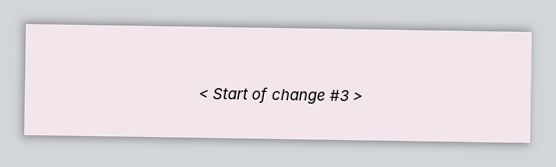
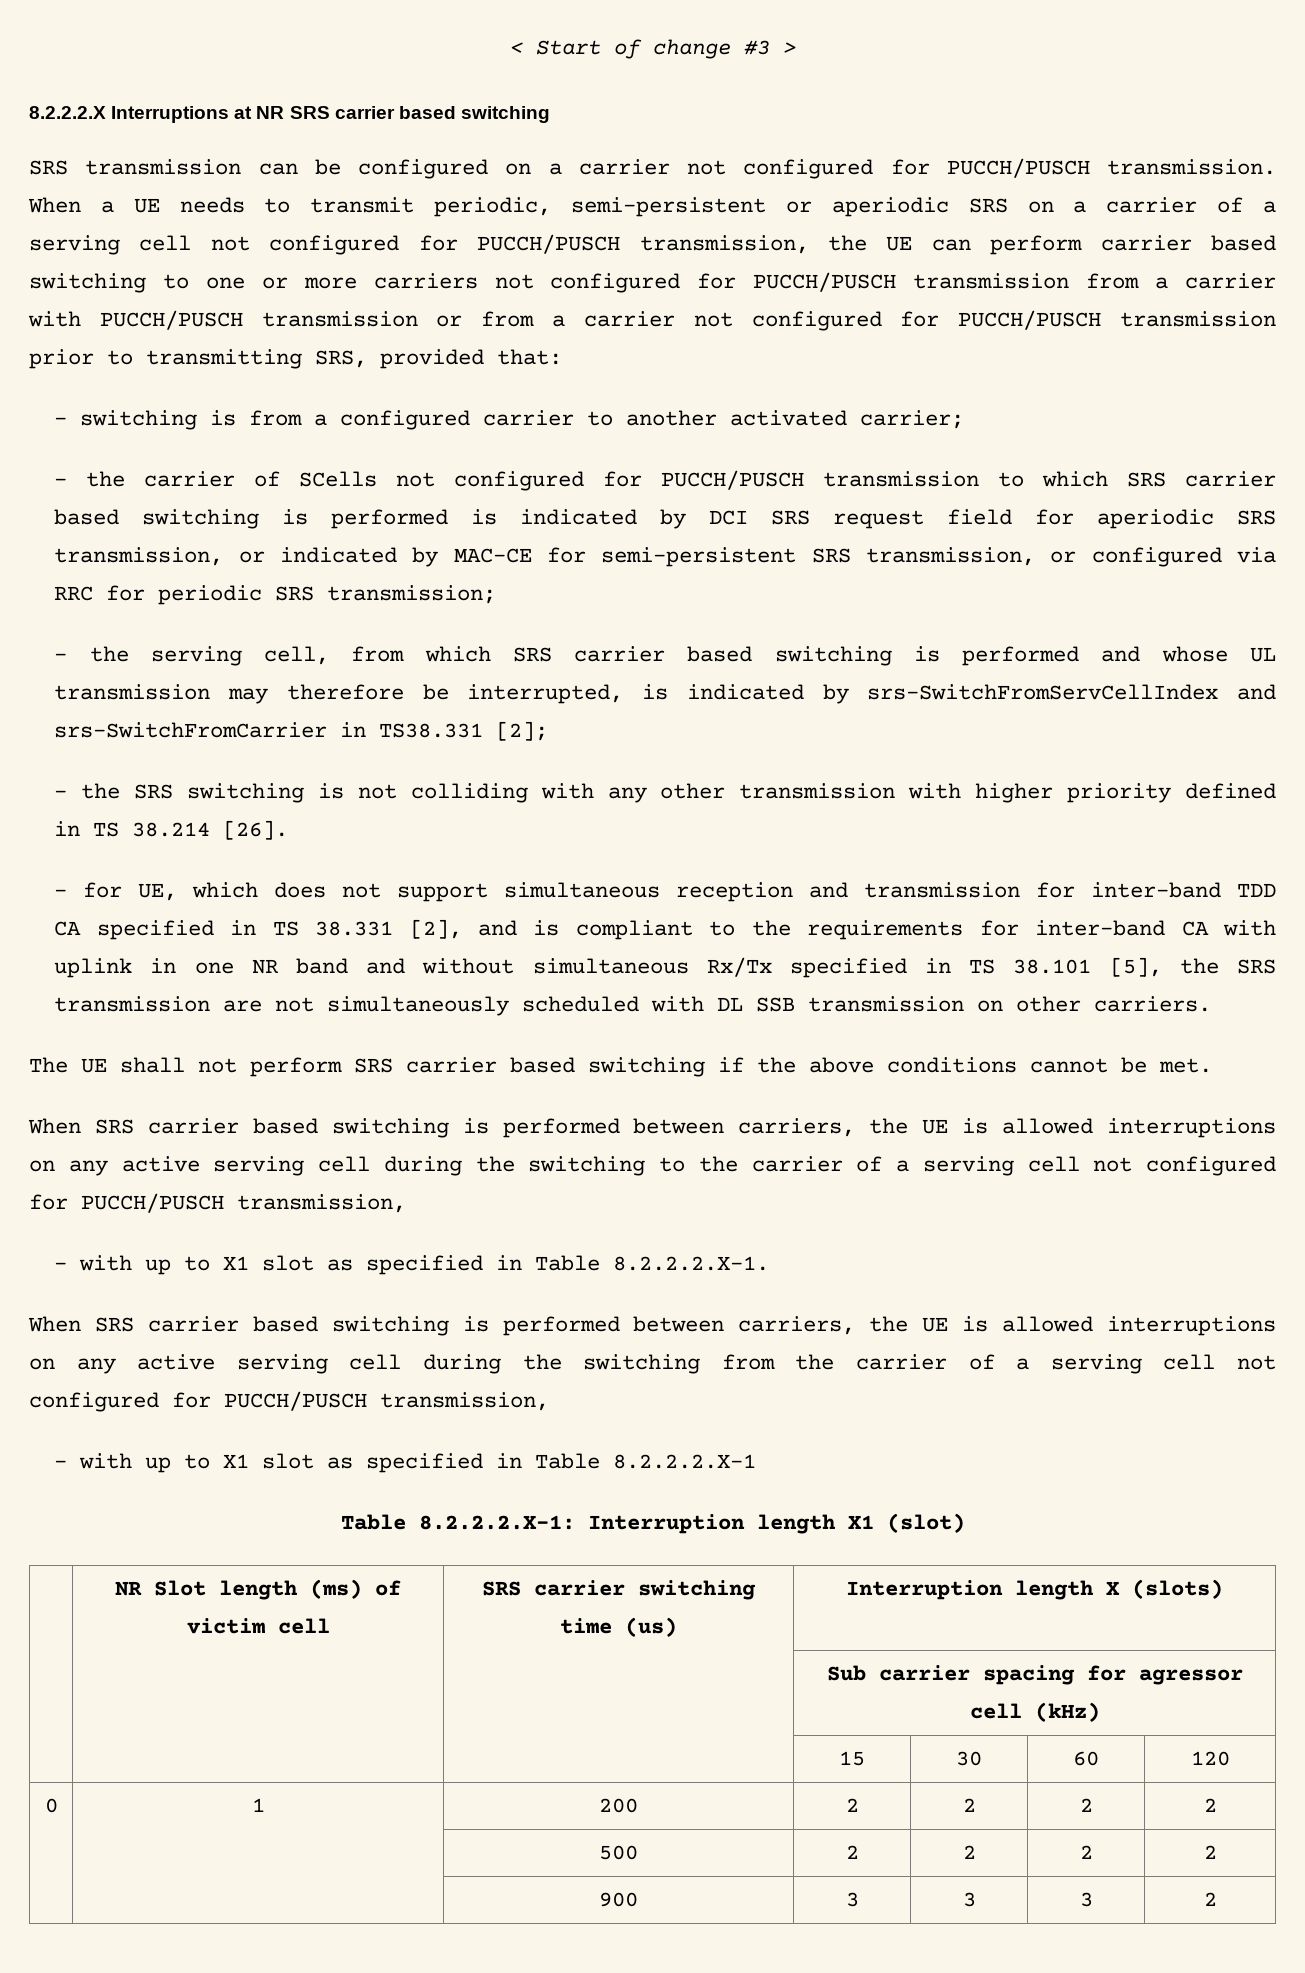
(363, 97) none -> [29,106,550,123] [29,158,1276,179] [28,197,1276,217] [29,234,1276,255] [29,272,1276,293] [28,310,1277,331] [29,349,562,369] [54,410,965,430] [54,470,1276,491] [54,509,1276,529] [54,547,1276,567] [54,585,497,605] [54,646,1276,666] [54,684,1277,704] [54,721,549,741] [54,783,1276,803] [54,820,289,840] [54,882,1276,902] [54,919,1276,940] [54,957,1276,978] [54,996,1212,1016] [29,1057,1212,1077] [28,1118,1276,1138] [29,1156,1276,1176] [29,1193,406,1213] [54,1255,770,1275] [28,1316,1276,1336] [29,1354,1276,1374] [29,1391,549,1412] [54,1453,757,1473] [340,1513,965,1534] [115,1579,401,1600] [186,1618,330,1634] [482,1580,756,1600] [560,1617,677,1637] [846,1579,1223,1600] [826,1665,1243,1685] [969,1702,1100,1722] [839,1751,865,1766] [956,1751,982,1766] [1073,1751,1099,1766] [1190,1751,1230,1766] [44,1798,58,1813] [251,1798,265,1812] [599,1798,638,1813] [845,1798,859,1812] [962,1798,976,1812] [1079,1798,1093,1812] [1203,1798,1217,1812] [599,1845,638,1860] [845,1845,859,1859] [962,1845,976,1859] [1079,1845,1093,1859] [1203,1845,1217,1859] [599,1892,638,1907] [845,1892,859,1907] [962,1892,976,1907] [1079,1892,1093,1907] [1203,1892,1217,1906] // 8.2.2.2.X Interruptions at NR SRS carrier based switching // SRS transmission can be configured on a carrier not configured for PUCCH/PUSCH transmission. When a UE needs to transmit periodic, semi-persistent or aperiodic SRS on a carrier of a serving cell not configured for PUCCH/PUSCH transmission, the UE can perform carrier based switching to one or more carriers not configured for PUCCH/PUSCH transmission from a carrier with PUCCH/PUSCH transmission or from a carrier not configured for PUCCH/PUSCH transmission prior to transmitting SRS, provided that: // - switching is from a configured carrier to another activated carrier; // - the carrier of SCells not configured for PUCCH/PUSCH transmission to which SRS carrier based switching is performed is indicated by DCI SRS request field for aperiodic SRS transmission, or indicated by MAC-CE for semi-persistent SRS transmission, or configured via RRC for periodic SRS transmission; // - the serving cell, from which SRS carrier based switching is performed and whose UL transmission may therefore be interrupted, is indicated by srs-SwitchFromServCellIndex and srs-SwitchFromCarrier in TS38.331 [2]; // - the SRS switching is not colliding with any other transmission with higher priority defined in TS 38.214 [26]. // - for UE, which does not support simultaneous reception and transmission for inter-band TDD CA specified in TS 38.331 [2], and is compliant to the requirements for inter-band CA with uplink in one NR band and without simultaneous Rx/Tx specified in TS 38.101 [5], the SRS transmission are not simultaneously scheduled with DL SSB transmission on other carriers. // The UE shall not perform SRS carrier based switching if the above conditions cannot be met. // When SRS carrier based switching is performed between carriers, the UE is allowed interruptions on any active serving cell during the switching to the carrier of a serving cell not configured for PUCCH/PUSCH transmission, // - with up to X1 slot as specified in Table 8.2.2.2.X-1. // When SRS carrier based switching is performed between carriers, the UE is allowed interruptions on any active serving cell during the switching from the carrier of a serving cell not configured for PUCCH/PUSCH transmission, // - with up to X1 slot as specified in Table 8.2.2.2.X-1 // Table 8.2.2.2.X-1: Interruption length X1 (slot) // | NR Slot length (ms) of victim cell | SRS carrier switching time (us) | Interruption length X (slots) // | | | Sub carrier spacing for agressor cell (kHz) // | | | 15 | 30 | 60 | 120 // 0 | 1 | 200 | 2 | 2 | 2 | 2 // | | 500 | 2 | 2 | 2 | 2 // | | 900 | 3 | 3 | 3 | 2

